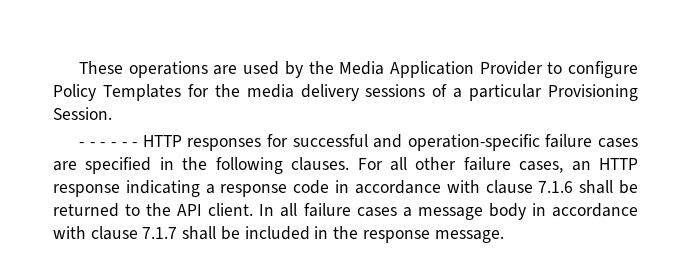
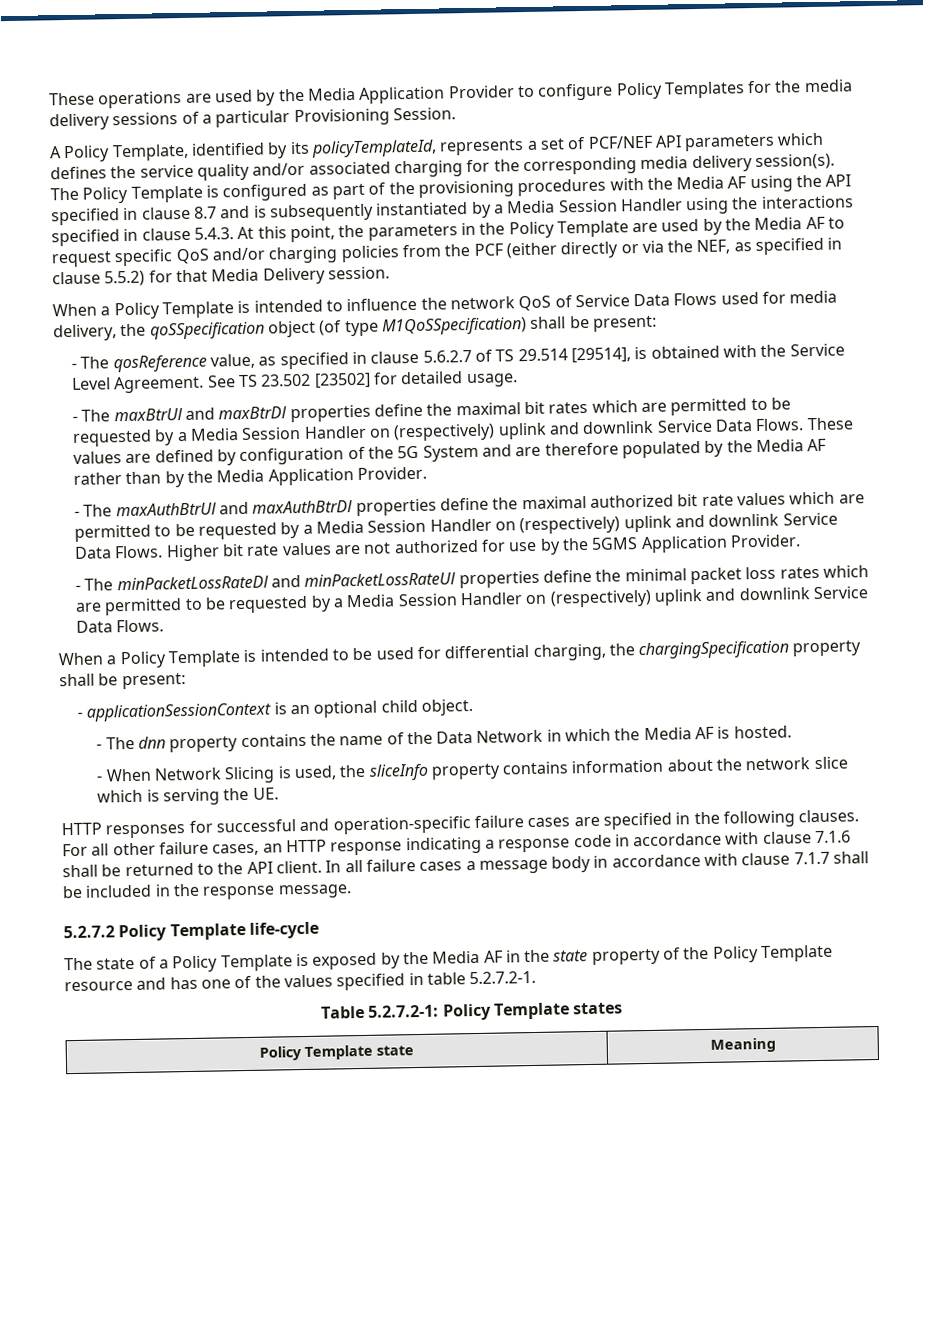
[79,142,138,147] - - - - - - -> [49,132,825,163] [50,153,835,181] [50,174,852,204] [51,195,854,226] [51,216,846,247] [51,237,843,268] [52,266,390,287] [52,290,838,320] [53,315,657,342] [71,343,845,373] [72,371,518,394] [72,397,791,423] [72,417,854,447] [73,438,827,466] [73,466,428,488] [74,491,865,517] [74,512,838,542] [74,534,801,562] [75,565,869,591] [75,586,868,616] [76,619,165,633] [58,640,862,669] [59,673,186,690] [77,698,474,722] [96,725,792,753] [96,756,848,784] [97,787,279,806] A Policy Template, identified by its policyTemplateId, represents a set of PCF/NEF API parameters which defines the service quality and/or associated charging for the corresponding media delivery session(s). The Policy Template is configured as part of the provisioning procedures with the Media AF using the API specified in clause 8.7 and is subsequently instantiated by a Media Session Handler using the interactions specified in clause 5.4.3. At this point, the parameters in the Policy Template are used by the Media AF to request specific QoS and/or charging policies from the PCF (either directly or via the NEF, as specified in clause 5.5.2) for that Media Delivery session. // When a Policy Template is intended to influence the network QoS of Service Data Flows used for media delivery, the qoSSpecification object (of type M1QoSSpecification) shall be present: // - The qosReference value, as specified in clause 5.6.2.7 of TS 29.514 [29514], is obtained with the Service Level Agreement. See TS 23.502 [23502] for detailed usage. // - The maxBtrUl and maxBtrDl properties define the maximal bit rates which are permitted to be requested by a Media Session Handler on (respectively) uplink and downlink Service Data Flows. These values are defined by configuration of the 5G System and are therefore populated by the Media AF rather than by the Media Application Provider. // - The maxAuthBtrUl and maxAuthBtrDl properties define the maximal authorized bit rate values which are permitted to be requested by a Media Session Handler on (respectively) uplink and downlink Service Data Flows. Higher bit rate values are not authorized for use by the 5GMS Application Provider. // - The minPacketLossRateDl and minPacketLossRateUl properties define the minimal packet loss rates which are permitted to be requested by a Media Session Handler on (respectively) uplink and downlink Service Data Flows. // When a Policy Template is intended to be used for differential charging, the chargingSpecification property shall be present: // - applicationSessionContext is an optional child object. // - The dnn property contains the name of the Data Network in which the Media AF is hosted. // - When Network Slicing is used, the sliceInfo property contains information about the network slice which is serving the UE. //
(504, 236) none -> [63,921,319,942] [64,944,834,973] [64,970,537,992] [320,1002,624,1021] [259,1044,414,1061] [709,1037,776,1053] // 5.2.7.2 Policy Template life-cycle // The state of a Policy Template is exposed by the Media AF in the state property of the Policy Template resource and has one of the values specified in table 5.2.7.2-1. // Table 5.2.7.2-1: Policy Template states // Policy Template state | Meaning

